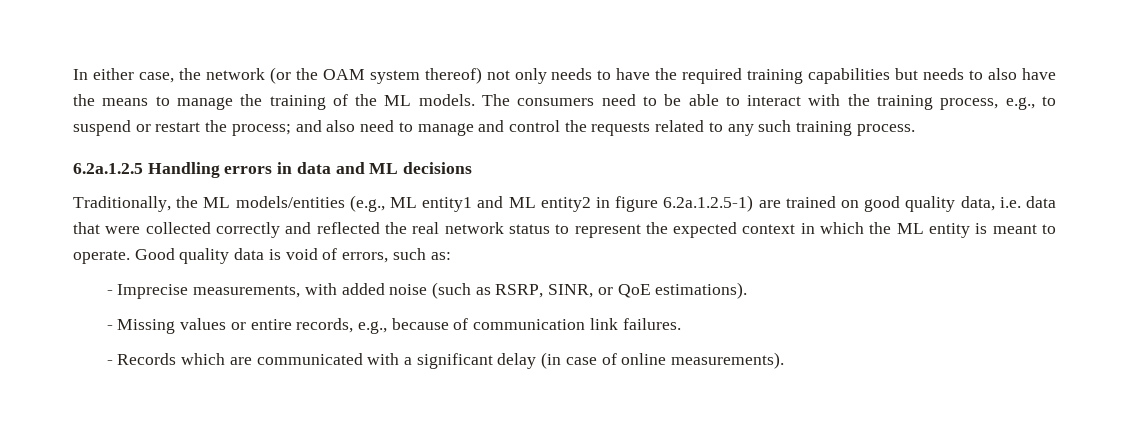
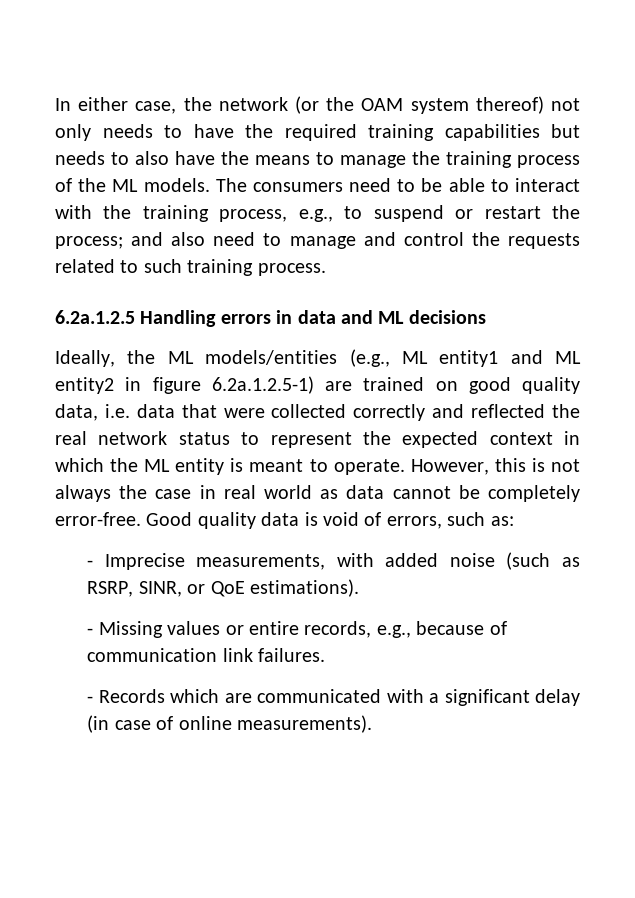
(326, 102) none -> [517,155,580,168] process
[727,124,754,136] any -> (139, 266) none
[73,196,171,212] Traditionally, -> [55,350,115,367] Ideally,
(130, 257) none -> [410,458,581,475] [55,485,580,502] [55,512,141,526] However, this is not always the case in real world as data cannot be completely error-free.

